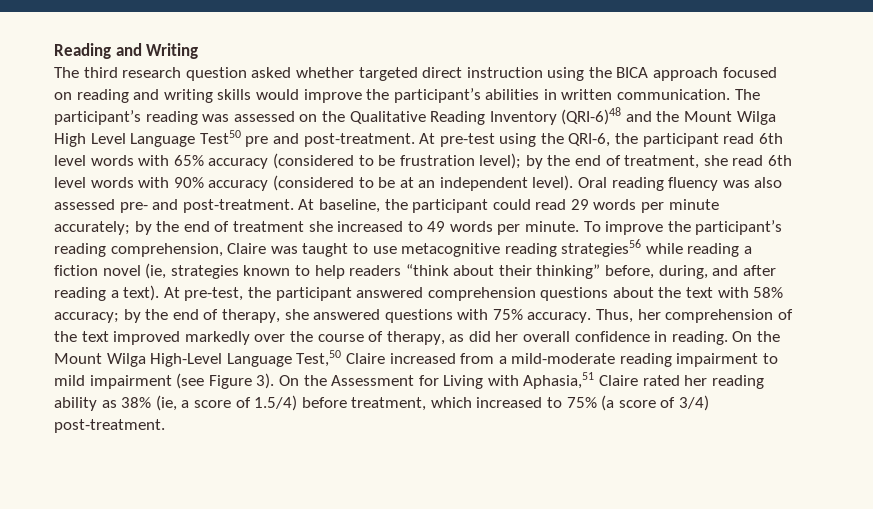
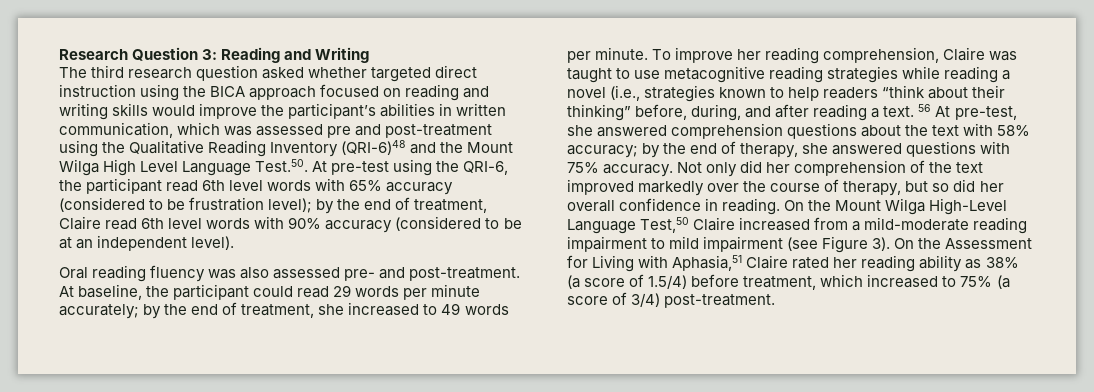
(54, 51) none -> [59,47,218,61] Research Question 3:
[617,89,760,100] [54,110,318,125] communication. The participant’s reading was assessed on -> [59,122,493,138] [59,140,98,157] communication, which was assessed pre and post-treatment using
[199,130,415,147] Test50 pre and post-treatment. -> [255,159,309,172] Test.50.
[703,155,728,166] she -> [59,216,101,230] Claire
(574, 183) none -> (235, 243) //
[232,221,304,232] treatment -> [241,304,315,318] treatment,
[667,220,783,235] the participant’s -> [737,49,762,60] her
[561,239,642,257] strategies56 -> [827,66,899,83] strategies
[54,263,167,279] fiction novel (ie, -> [567,85,641,101] novel (i.e.,
[123,285,352,301] text). At pre-test, the participant -> [883,104,1017,120] [567,125,593,136] text. 56 At pre-test, she
[596,309,634,323] Thus, -> [677,160,763,177] Not only did
[449,334,465,342] as -> [905,181,950,192] but so
[155,395,190,411] (ie, a -> [567,275,580,289] (a

